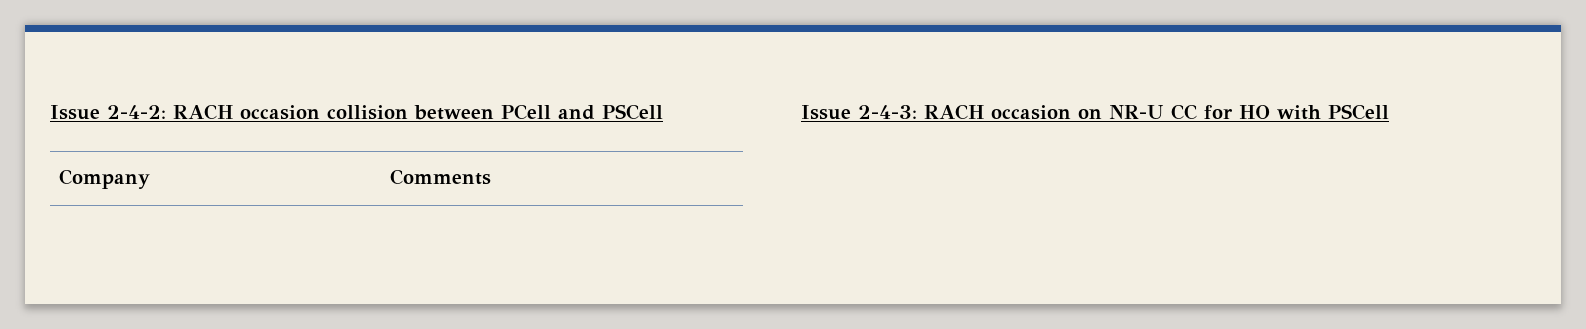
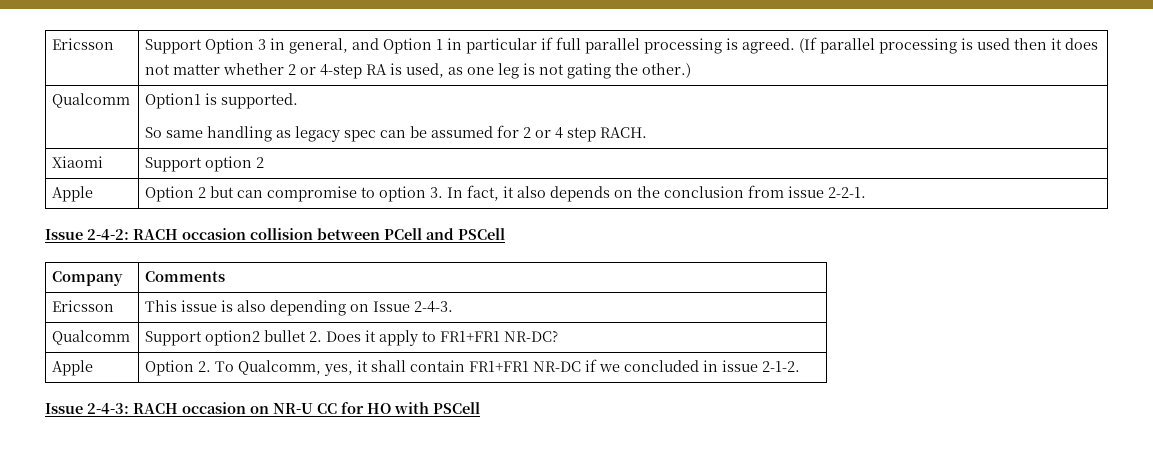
(50, 112) none -> [52,38,115,50] [145,37,1099,54] [145,63,692,79] [52,93,131,108] [145,93,299,109] [145,125,648,142] [52,156,104,168] [145,156,265,172] [52,186,94,202] [145,185,867,202] Ericsson | Support Option 3 in general, and Option 1 in particular if full parallel processing is agreed. (If parallel processing is used then it does not matter whether 2 or 4-step RA is used, as one leg is not gating the other.) // Qualcomm | Option1 is supported. // So same handling as legacy spec can be assumed for 2 or 4 step RACH. // Xiaomi | Support option 2 // Apple | Option 2 but can compromise to option 3. In fact, it also depends on the conclusion from issue 2-2-1. //
(492, 177) none -> [52,300,115,312] [145,300,454,316] [52,330,131,345] [145,330,559,346] [52,360,94,376] [145,359,801,376] // Ericsson | This issue is also depending on Issue 2-4-3. // Qualcomm | Support option2 bullet 2. Does it apply to FR1+FR1 NR-DC? // Apple | Option 2. To Qualcomm, yes, it shall contain FR1+FR1 NR-DC if we concluded in issue 2-1-2.

